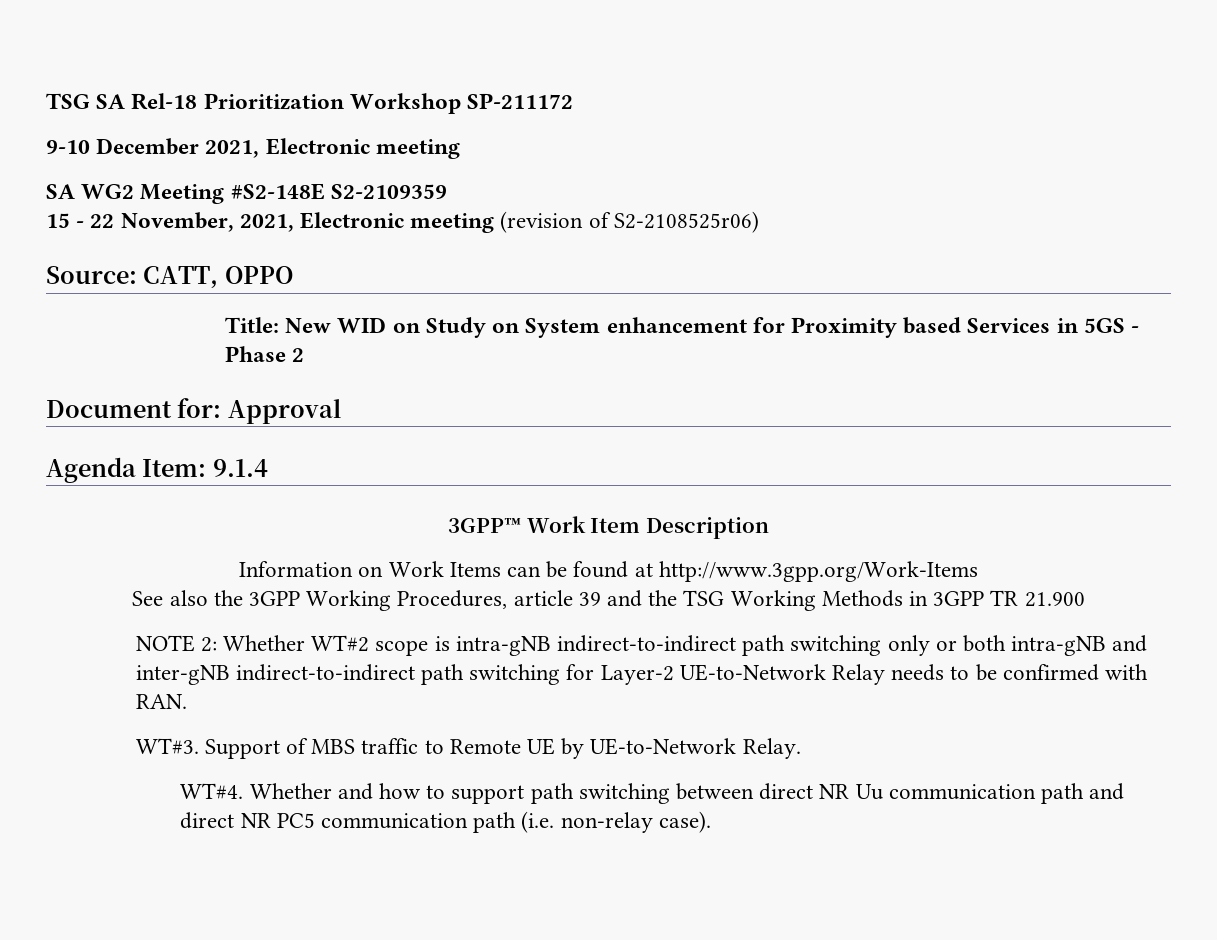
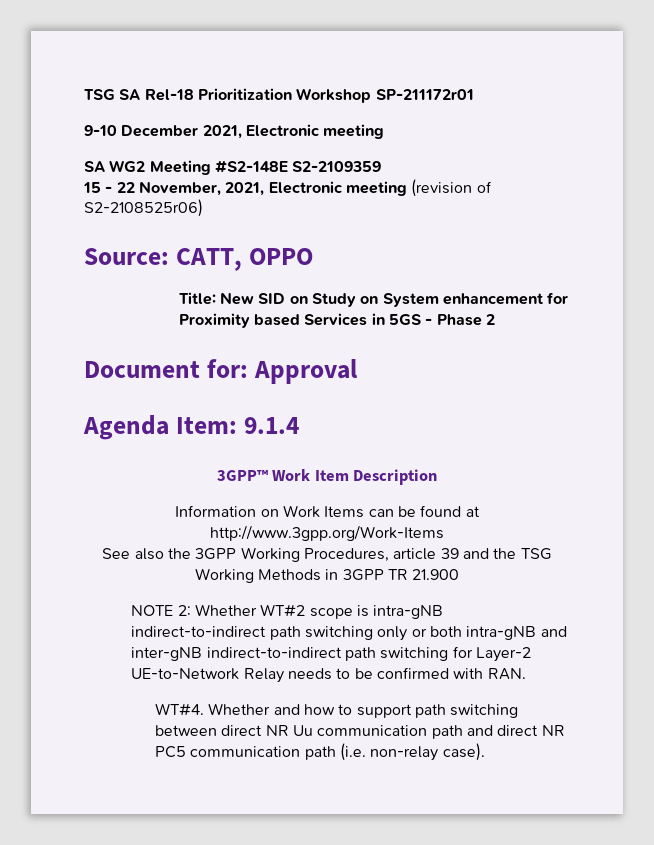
[467,93,574,109] SP-211172 -> [375,89,474,100] SP-211172r01
[337,317,387,333] WID -> [258,293,286,304] SID
[135,738,801,759] // WT#3. Support of MBS traffic to Remote UE by UE-to-Network Relay. -> (526, 674) none

